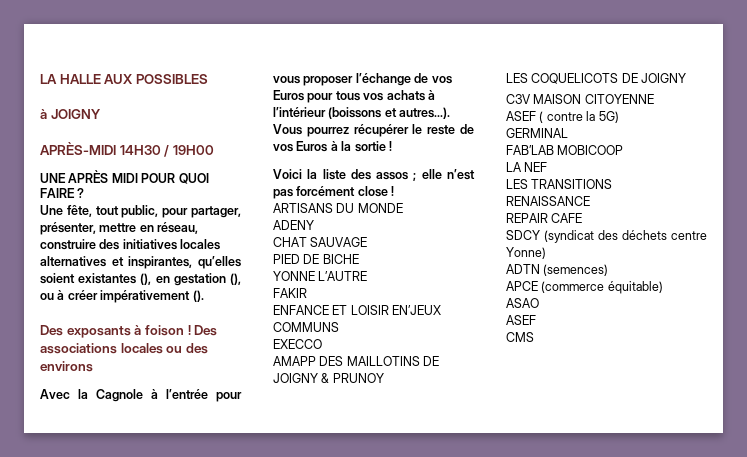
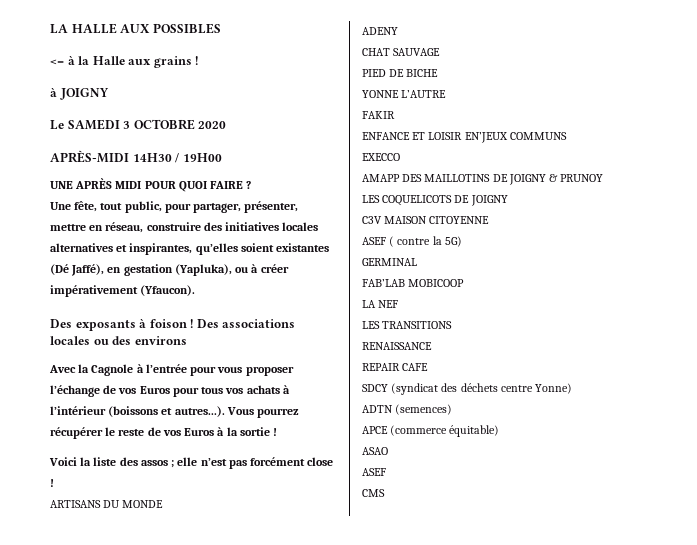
[40,109,101,119] à JOIGNY -> [50,55,199,68] [50,87,109,100] [50,119,227,130] <= à la Halle aux grains ! // à JOIGNY // Le SAMEDI 3 OCTOBRE 2020
[140,273,152,285] (), -> [50,264,105,276] (Dé Jaffé),
[230,273,241,285] (), -> [174,264,232,276] (Yapluka),
[192,290,204,302] (). -> [140,285,196,296] (Yfaucon).

